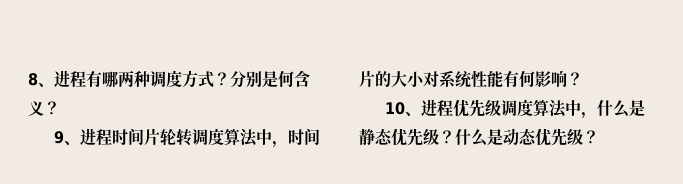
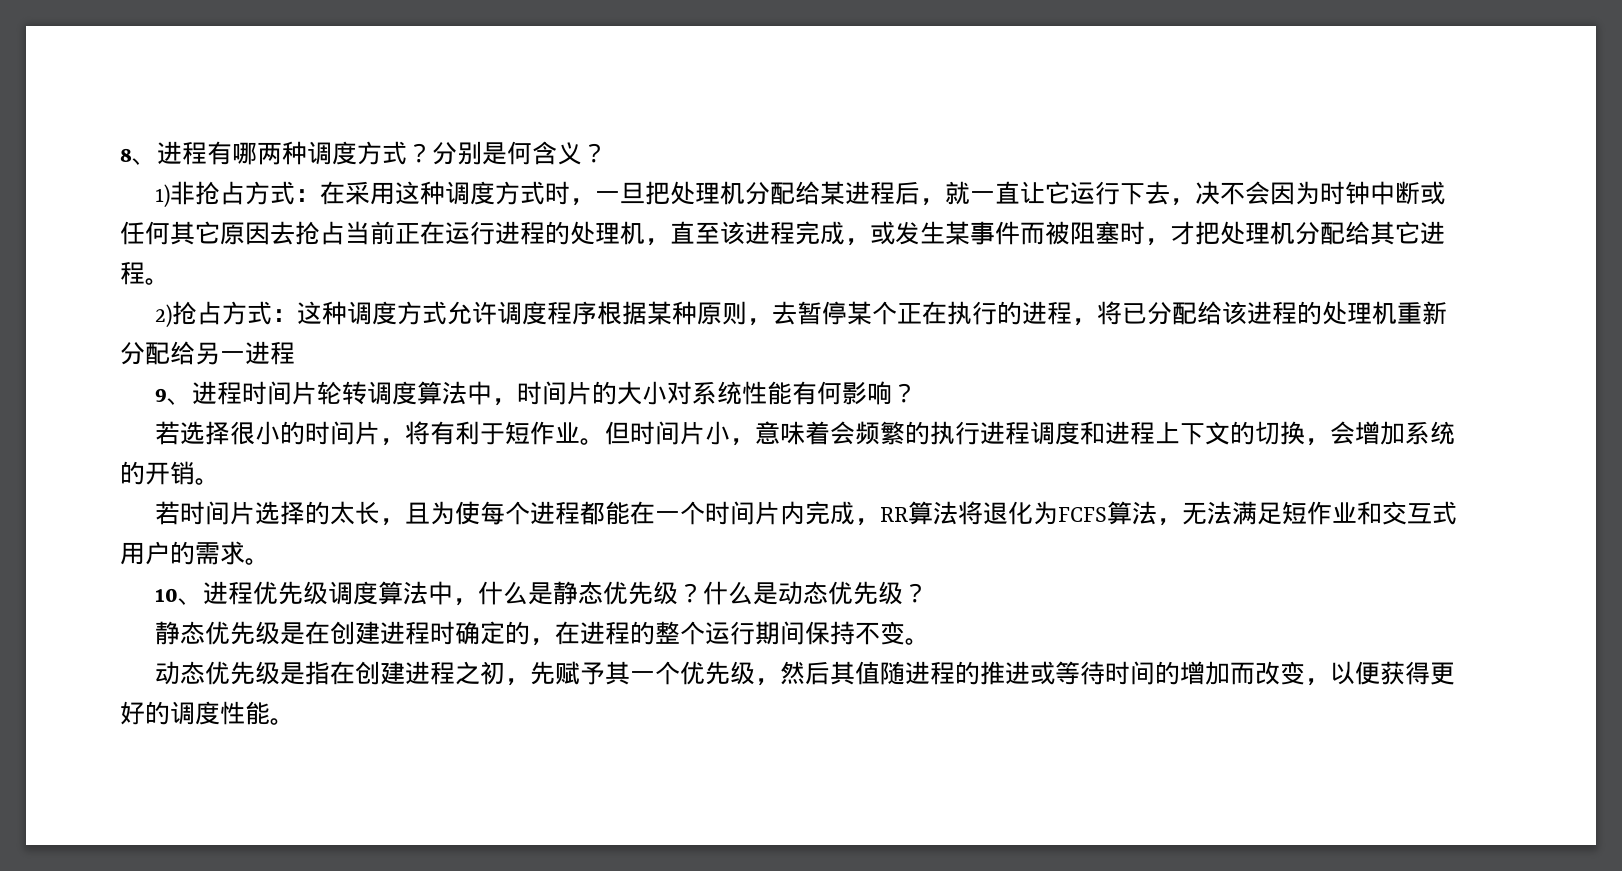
(60, 108) none -> [154,181,1445,208] [120,221,1445,246] [120,261,170,285] [154,301,1447,328] [120,341,295,365] // 1)非抢占方式：在采用这种调度方式时，一旦把处理机分配给某进程后，就一直让它运行下去，决不会因为时钟中断或任何其它原因去抢占当前正在运行进程的处理机，直至该进程完成，或发生某事件而被阻塞时，才把处理机分配给其它进程。 // 2)抢占方式：这种调度方式允许调度程序根据某种原则，去暂停某个正在执行的进程，将已分配给该进程的处理机重新分配给另一进程
(583, 79) none -> [154,421,1455,446] [120,461,220,485] [154,501,1457,526] [120,541,270,565] // 若选择很小的时间片，将有利于短作业。但时间片小，意味着会频繁的执行进程调度和进程上下文的切换，会增加系统的开销。 // 若时间片选择的太长，且为使每个进程都能在一个时间片内完成，RR算法将退化为FCFS算法，无法满足短作业和交互式用户的需求。
(599, 137) none -> [154,621,930,646] [154,661,1455,686] [120,701,295,725] // 静态优先级是在创建进程时确定的，在进程的整个运行期间保持不变。 // 动态优先级是指在创建进程之初，先赋予其一个优先级，然后其值随进程的推进或等待时间的增加而改变，以便获得更好的调度性能。

